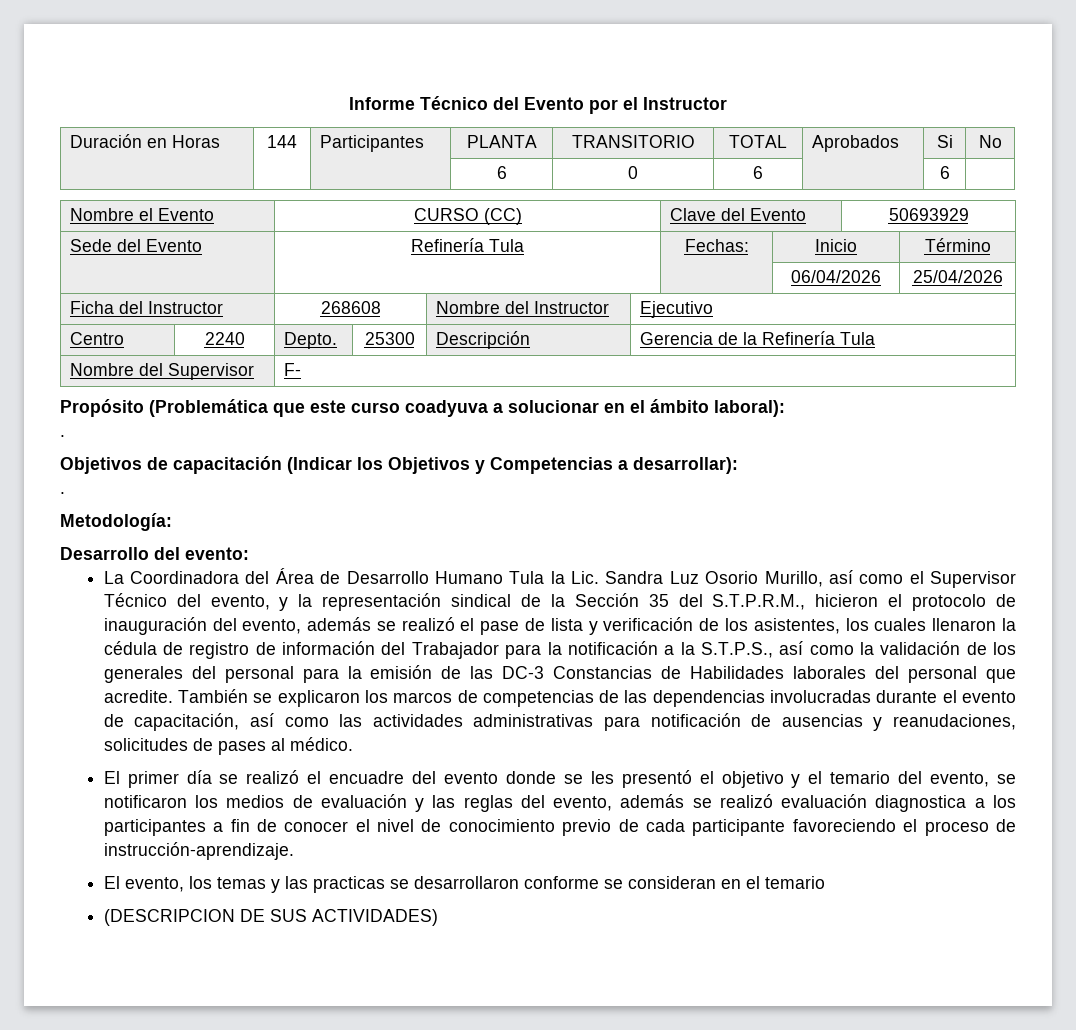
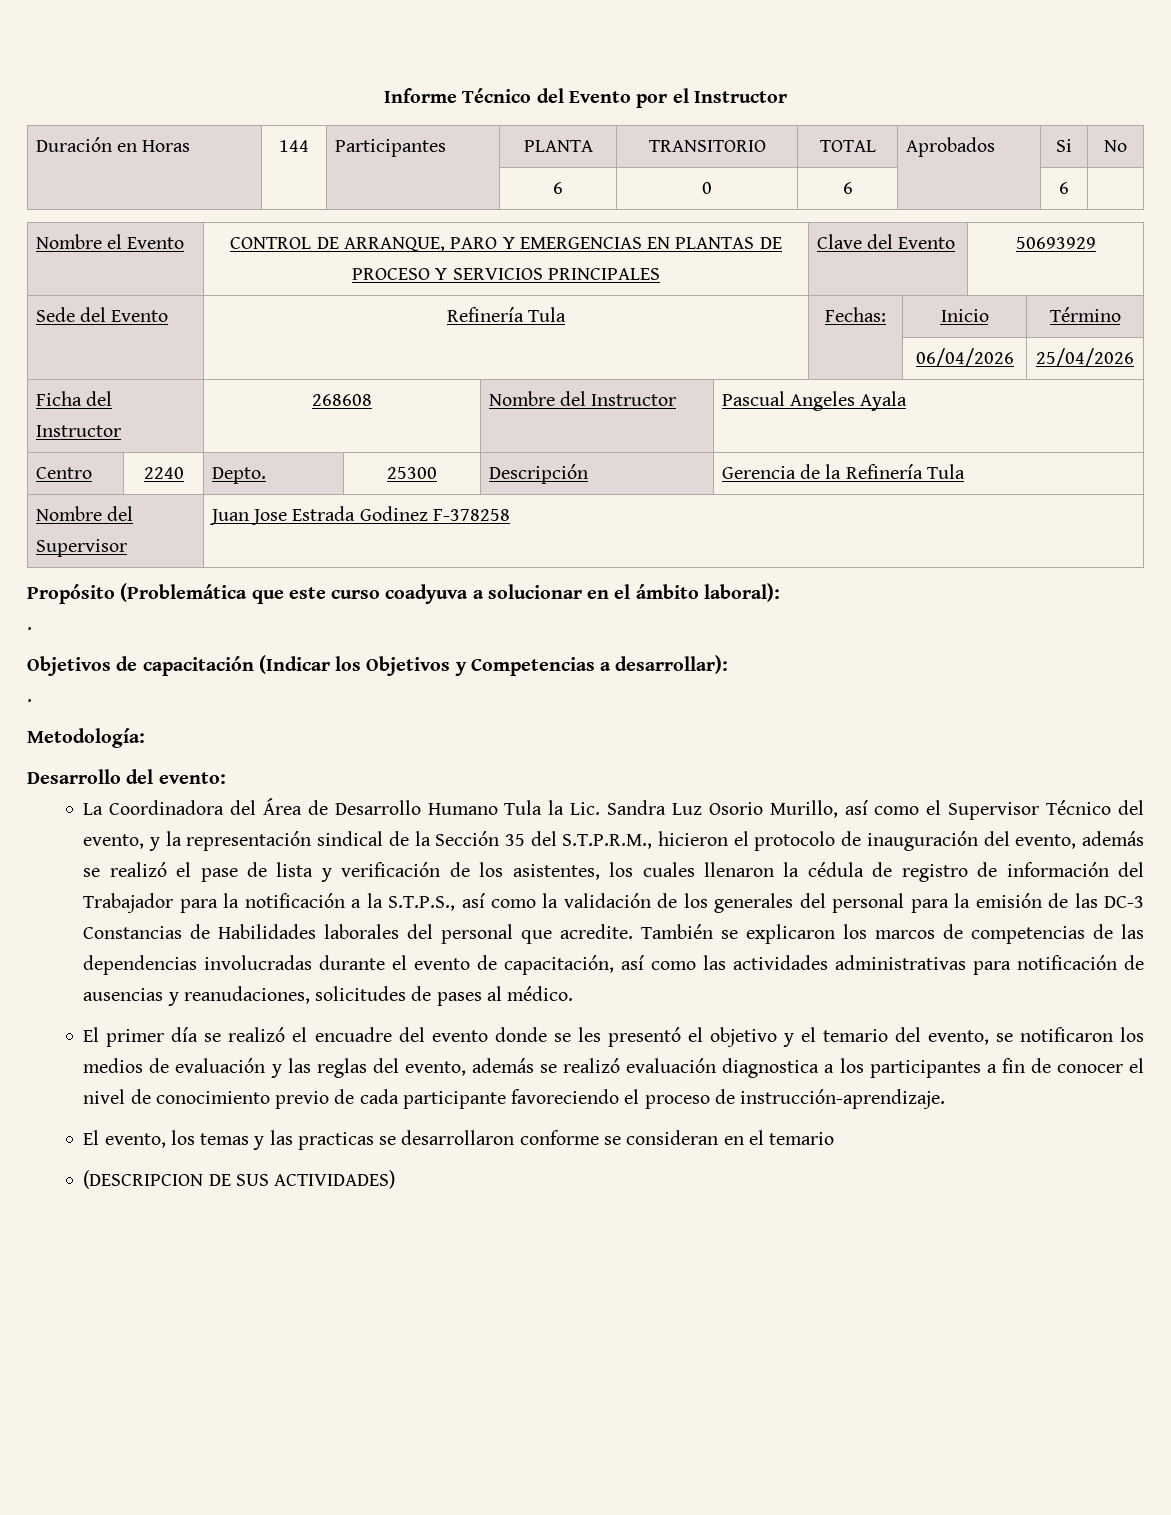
[413,208,522,225] CURSO (CC) -> [230,237,782,252] [352,268,660,280] CONTROL DE ARRANQUE, PARO Y EMERGENCIAS EN PLANTAS DE PROCESO Y SERVICIOS PRINCIPALES
[640,301,714,318] Ejecutivo -> [721,391,908,411] Pascual Angeles Ayala
[284,363,302,376] F- -> [208,506,511,525] Juan Jose Estrada Godinez F-378258

